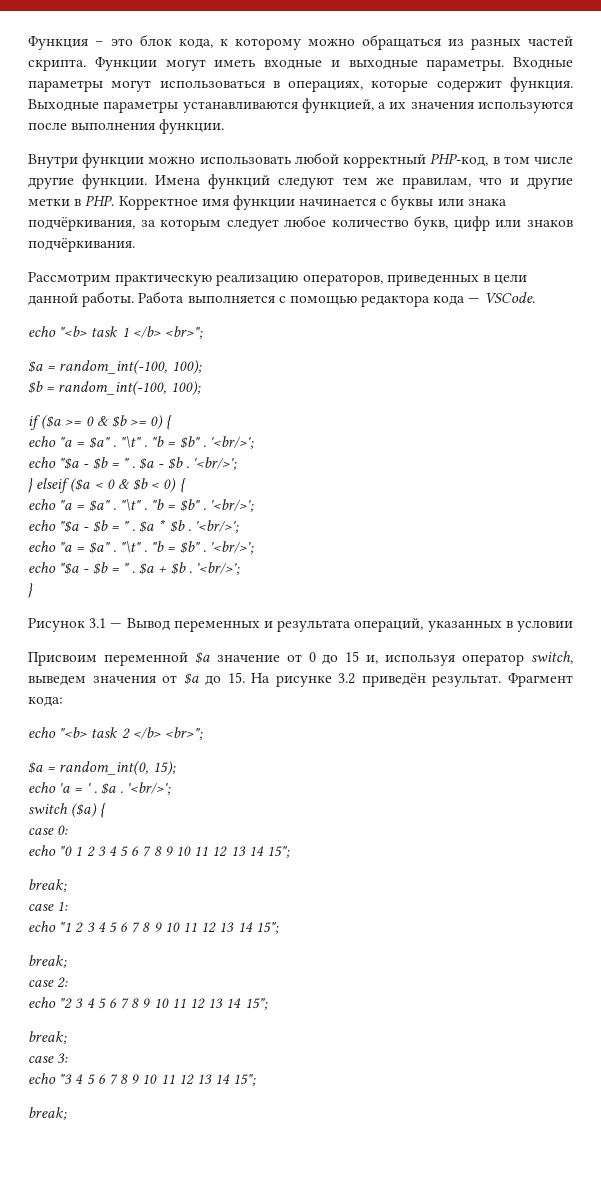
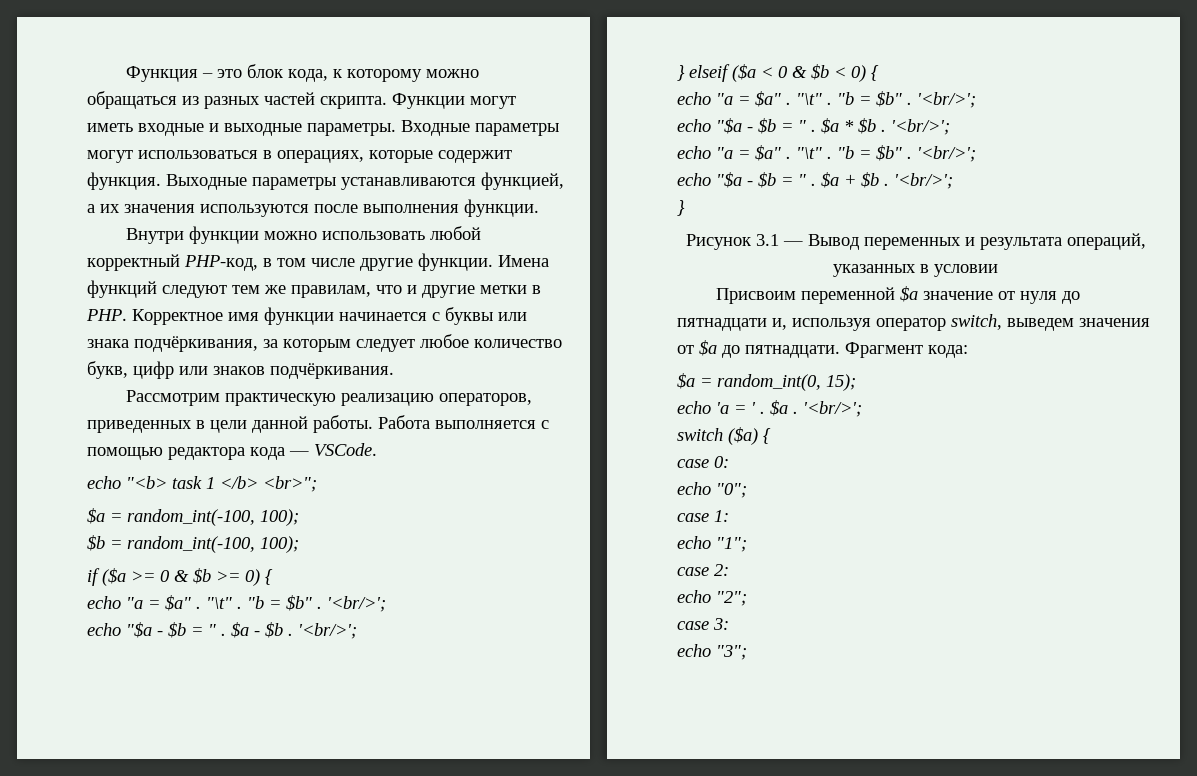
[308,651,360,665] 0 до 15 -> [1020,291,1081,304] [677,318,767,331] нуля до пятнадцати
[227,672,573,687] [28,697,63,707] [28,727,203,740] 15. На рисунке 3.2 приведён результат. Фрагмент кода: // echo "<b> task 2 </b> <br>"; -> [745,342,968,358] пятнадцати. Фрагмент кода:
[59,846,290,858] [28,879,67,892] [28,901,69,911] [28,921,279,934] [28,955,67,968] [28,977,69,988] [28,997,268,1010] [28,1031,67,1044] [28,1053,69,1063] [28,1073,257,1086] [28,1107,67,1120] "0 1 2 3 4 5 6 7 8 9 10 11 12 13 14 15"; // break; // case 1: // echo "1 2 3 4 5 6 7 8 9 10 11 12 13 14 15"; // break; // case 2: // echo "2 3 4 5 6 7 8 9 10 11 12 13 14 15"; // break; // case 3: // echo "3 4 5 6 7 8 9 10 11 12 13 14 15"; // break; -> [716,483,747,498] [677,510,729,522] [677,536,747,552] [677,564,729,576] [677,590,747,606] [677,618,729,630] [677,644,747,660] "0"; // case 1: // echo "1"; // case 2: // echo "2"; // case 3: // echo "3";

